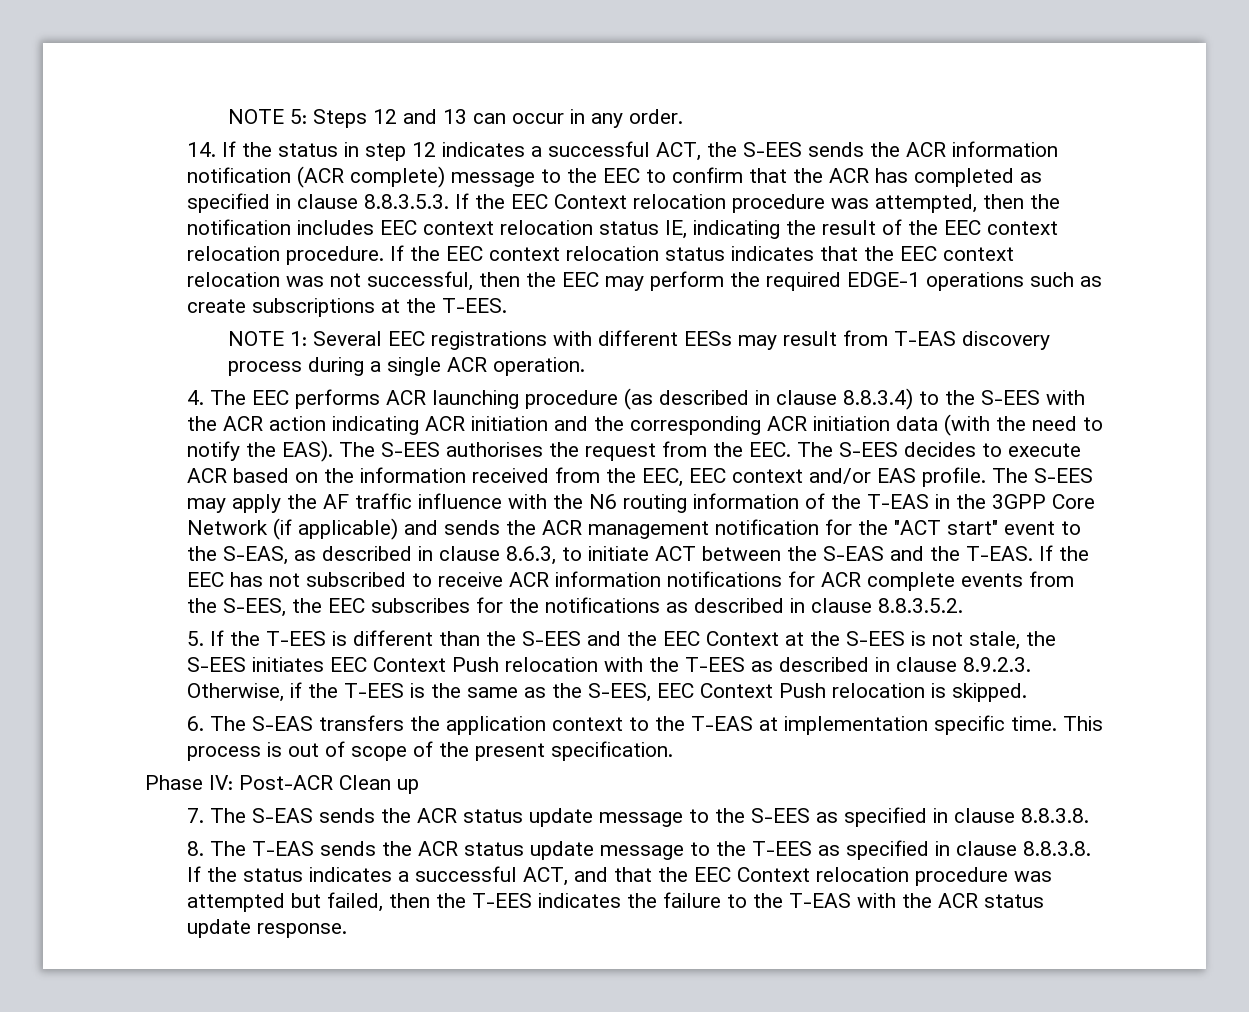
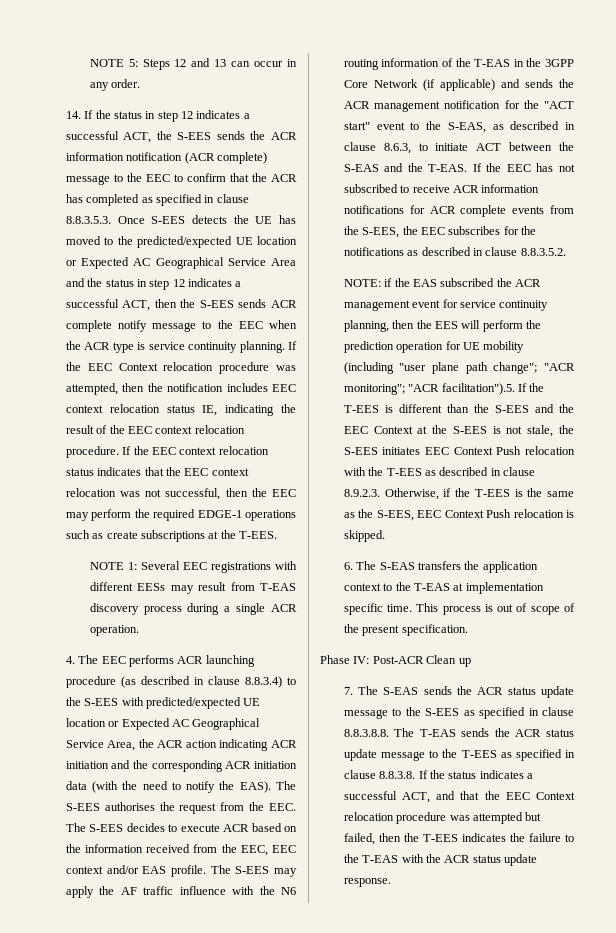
(449, 201) none -> [117,215,296,224] [65,236,297,248] [65,257,296,269] [65,278,242,290] [65,299,297,311] [65,320,297,332] [65,341,285,353] Once S-EES detects the UE has moved to the predicted/expected UE location or Expected AC Geographical Service Area and the status in step 12 indicates a successful ACT, then the S-EES sends ACR complete notify message to the EEC when the ACR type is service continuity planning.
(1085, 397) none -> [145,697,261,709] [65,718,261,730] [65,740,136,751] predicted/expected UE location or Expected AC Geographical Service Area,
[186,631,204,646] 5. -> [343,278,542,287] [343,299,549,311] [343,320,542,332] [343,341,525,353] [343,362,575,374] [343,383,515,395] NOTE: if the EAS subscribed the ACR management event for service continuity planning, then the EES will perform the prediction operation for UE mobility (including "user plane path change"; "ACR monitoring"; "ACR facilitation").5.
[1020,808,1089,823] [186,841,204,856] 8.8.3.8. // 8. -> [343,729,389,737] 8.8.3.8.8.

